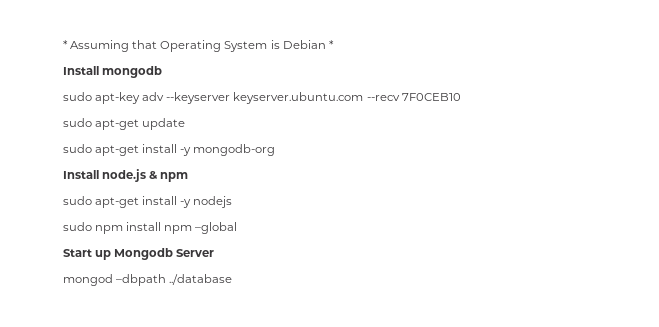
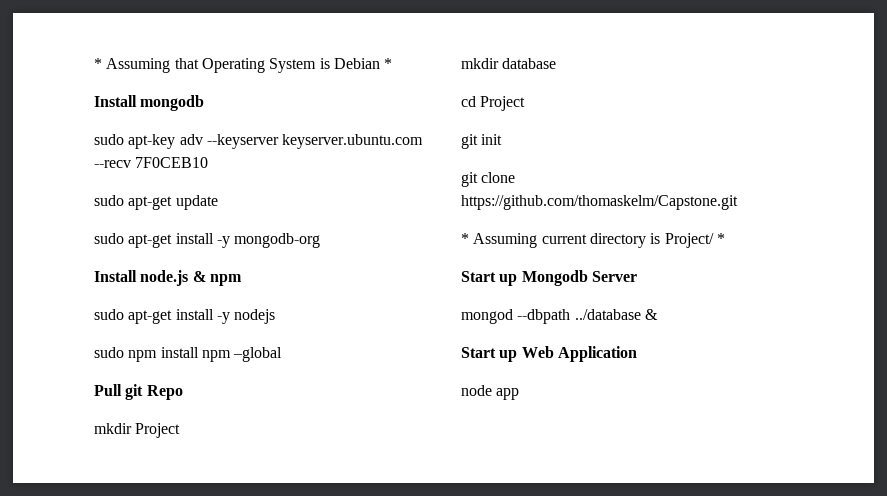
(238, 228) none -> [94,384,183,400] [94,423,181,438] [461,58,557,69] [461,96,526,111] [461,134,503,149] [461,172,516,187] [461,195,738,210] [461,233,725,248] // Pull git Repo // mkdir Project // mkdir database // cd Project // git init // git clone https://github.com/thomaskelm/Capstone.git // * Assuming current directory is Project/ *
[116,274,233,286] –dbpath ../database -> [517,309,658,324] [461,346,637,362] [461,385,520,400] --dbpath ../database & // Start up Web Application // node app

